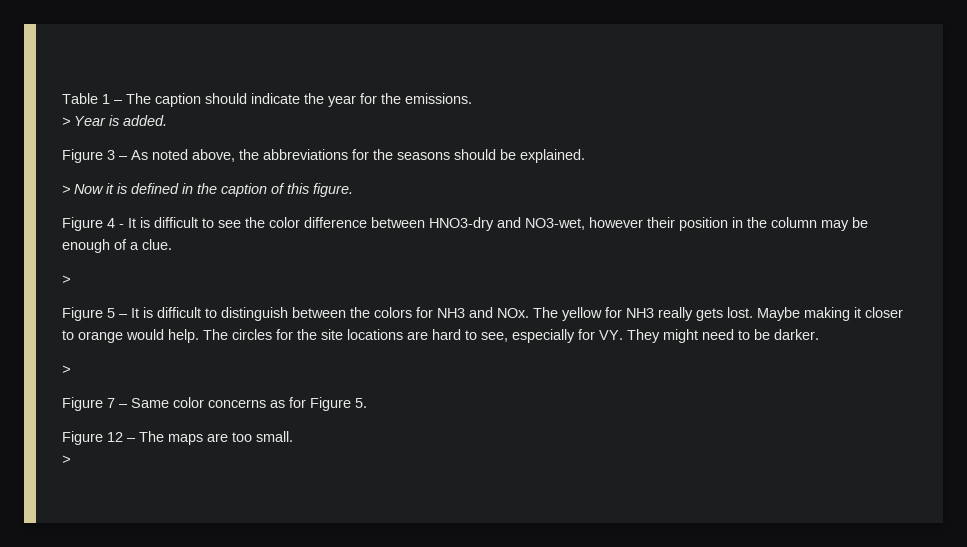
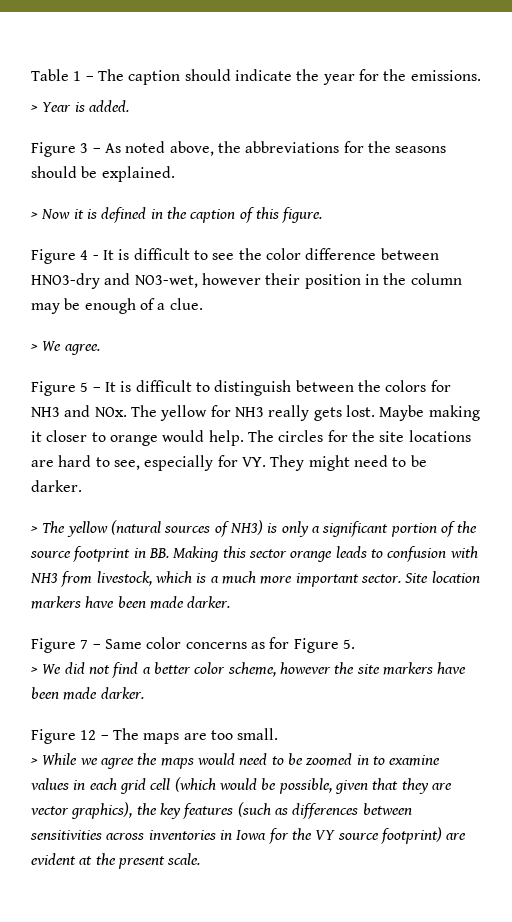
(70, 279) none -> [42,341,100,355] We agree.
(70, 369) none -> [42,520,478,537] [30,546,478,562] [30,571,480,587] [31,596,231,609] The yellow (natural sources of NH3) is only a significant portion of the source footprint in BB. Making this sector orange leads to confusion with NH3 from livestock, which is a much more important sector. Site location markers have been made darker.
(367, 403) none -> [31,662,467,678] [31,687,144,700] // > We did not find a better color scheme, however the site markers have been made darker.
(70, 459) none -> [42,753,441,769] [31,777,452,794] [31,802,412,819] [30,827,467,844] [31,853,201,869] While we agree the maps would need to be zoomed in to examine values in each grid cell (which would be possible, given that they are vector graphics), the key features (such as differences between sensitivities across inventories in Iowa for the VY source footprint) are evident at the present scale.

